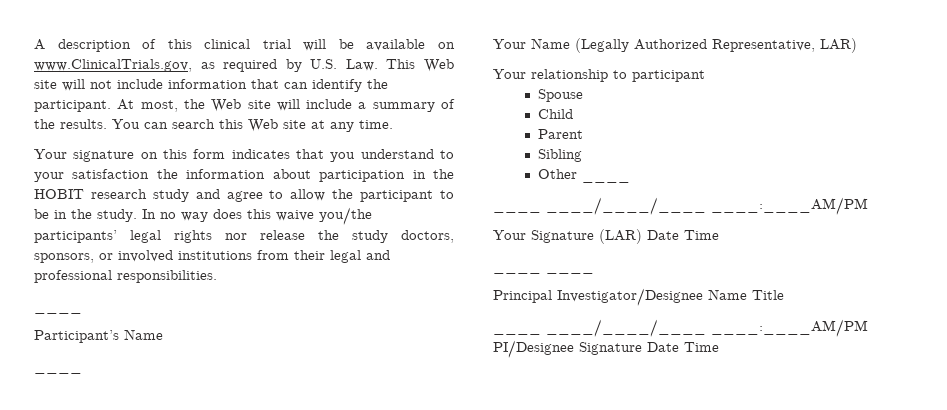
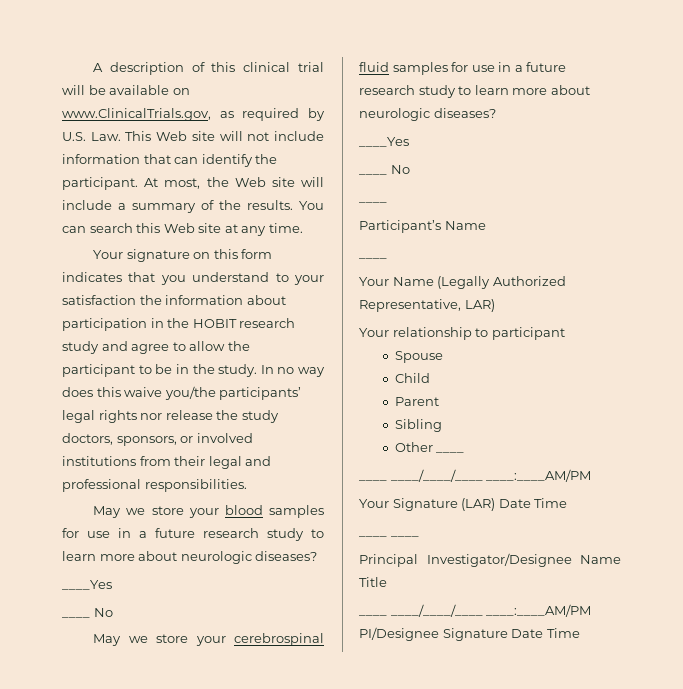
(217, 276) none -> [93,505,325,518] [62,528,324,541] [62,551,318,564] [62,580,112,590] [62,617,90,618] [93,608,113,617] [93,633,324,646] [359,62,567,75] [359,85,590,98] [359,108,496,121] [359,137,409,147] [359,174,387,175] [390,165,410,174] // May we store your blood samples for use in a future research study to learn more about neurologic diseases? // ____Yes // ____ No // May we store your cerebrospinal fluid samples for use in a future research study to learn more about neurologic diseases? // ____Yes // ____ No

